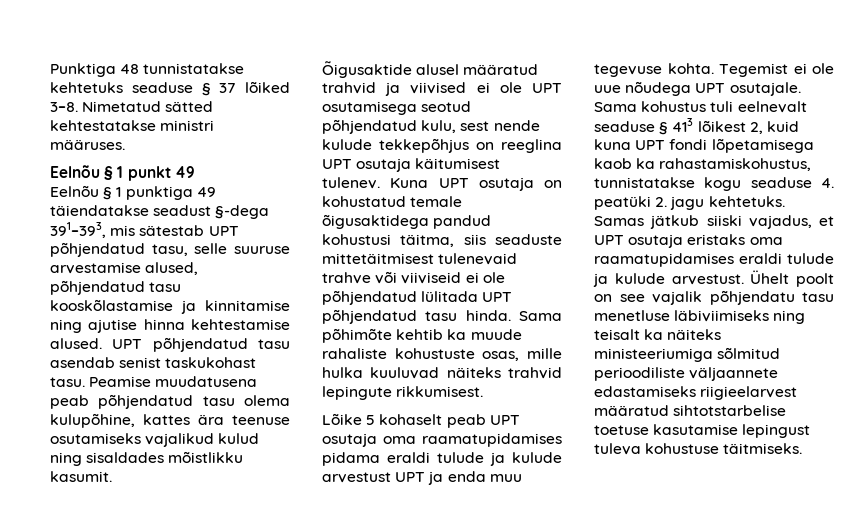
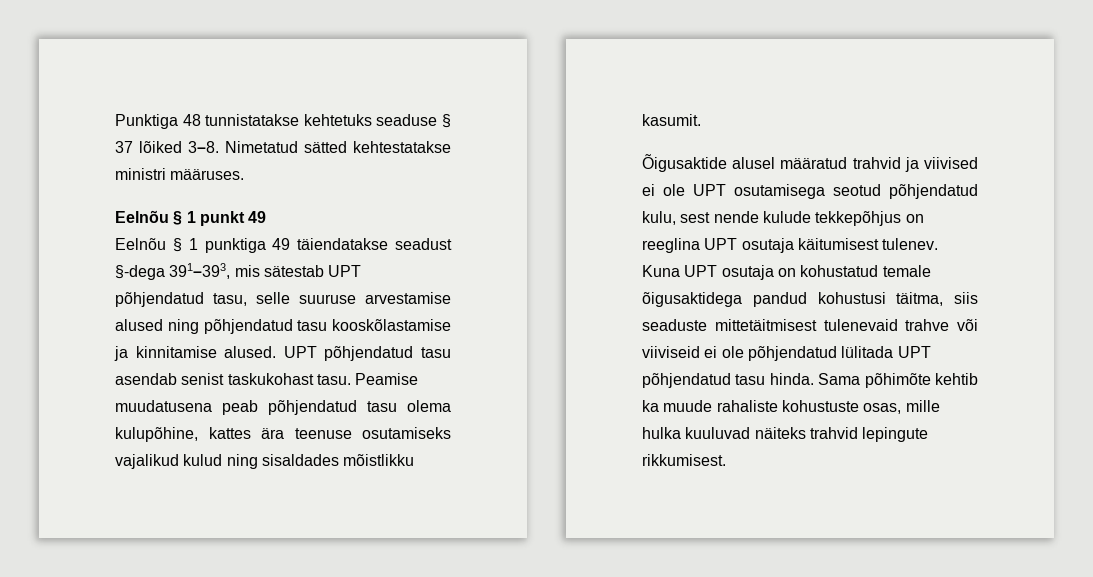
[145,262,199,275] alused, -> [115,319,199,334] alused ning
[50,319,290,333] ning ajutise hinna kehtestamise -> (217, 352) none
[322,413,520,428] [322,433,562,447] [322,452,562,466] [322,471,522,485] [594,63,834,77] [594,81,801,96] [594,101,807,113] [594,118,799,135] [594,138,814,153] [594,158,812,171] [594,177,834,191] [594,196,785,210] [594,215,834,229] [594,234,783,248] [594,253,834,267] [593,270,834,287] [594,290,834,305] [594,310,806,324] [594,329,722,340] [594,347,781,362] [594,367,779,381] [594,386,798,400] [594,405,787,416] [594,424,811,438] [594,443,803,455] // Lõike 5 kohaselt peab UPT osutaja oma raamatupidamises pidama eraldi tulude ja kulude arvestust UPT ja enda muu tegevuse kohta. Tegemist ei ole uue nõudega UPT osutajale. Sama kohustus tuli eelnevalt seaduse § 413 lõikest 2, kuid kuna UPT fondi lõpetamisega kaob ka rahastamiskohustus, tunnistatakse kogu seaduse 4. peatüki 2. jagu kehtetuks. Samas jätkub siiski vajadus, et UPT osutaja eristaks oma raamatupidamises eraldi tulude ja kulude arvestust. Ühelt poolt on see vajalik põhjendatu tasu menetluse läbiviimiseks ning teisalt ka näiteks ministeeriumiga sõlmitud perioodiliste väljaannete edastamiseks riigieelarvest määratud sihtotstarbelise toetuse kasutamise lepingust tuleva kohustuse täitmiseks. -> (726, 460) none

